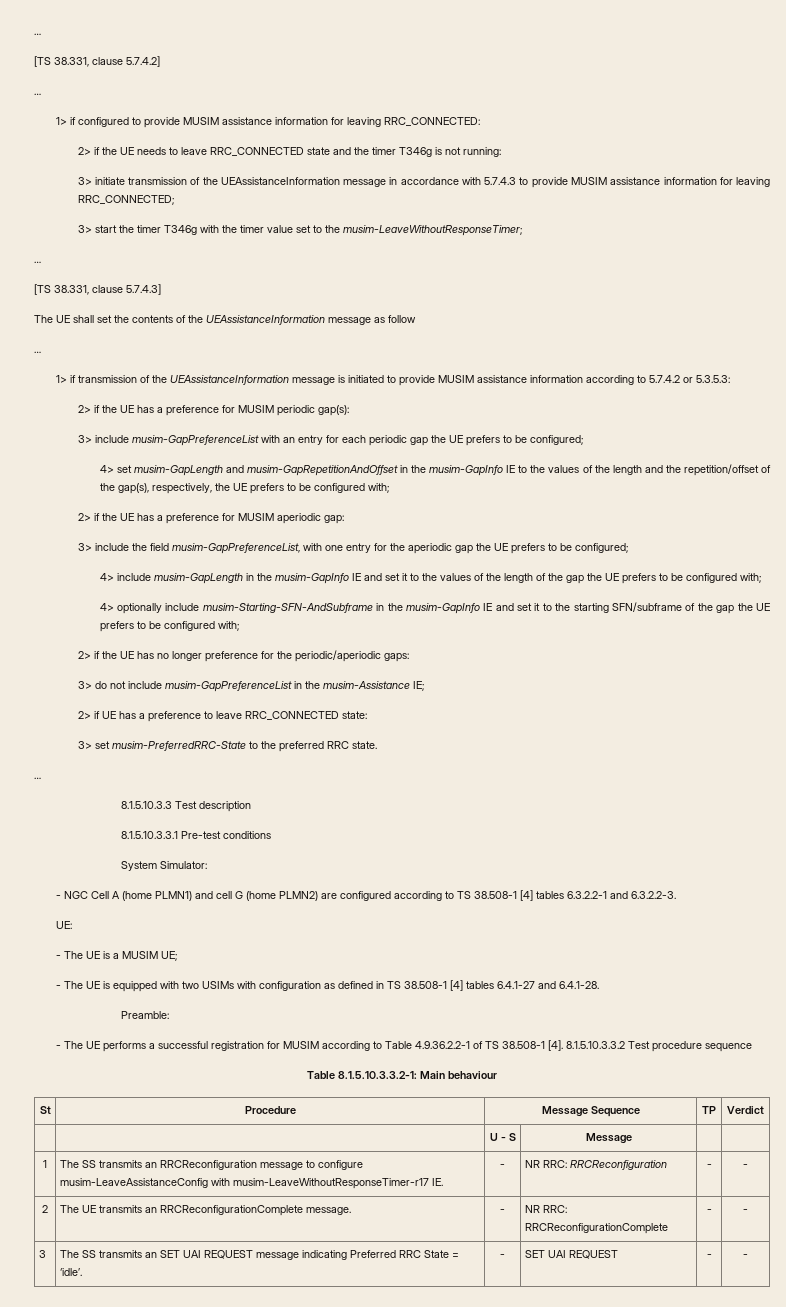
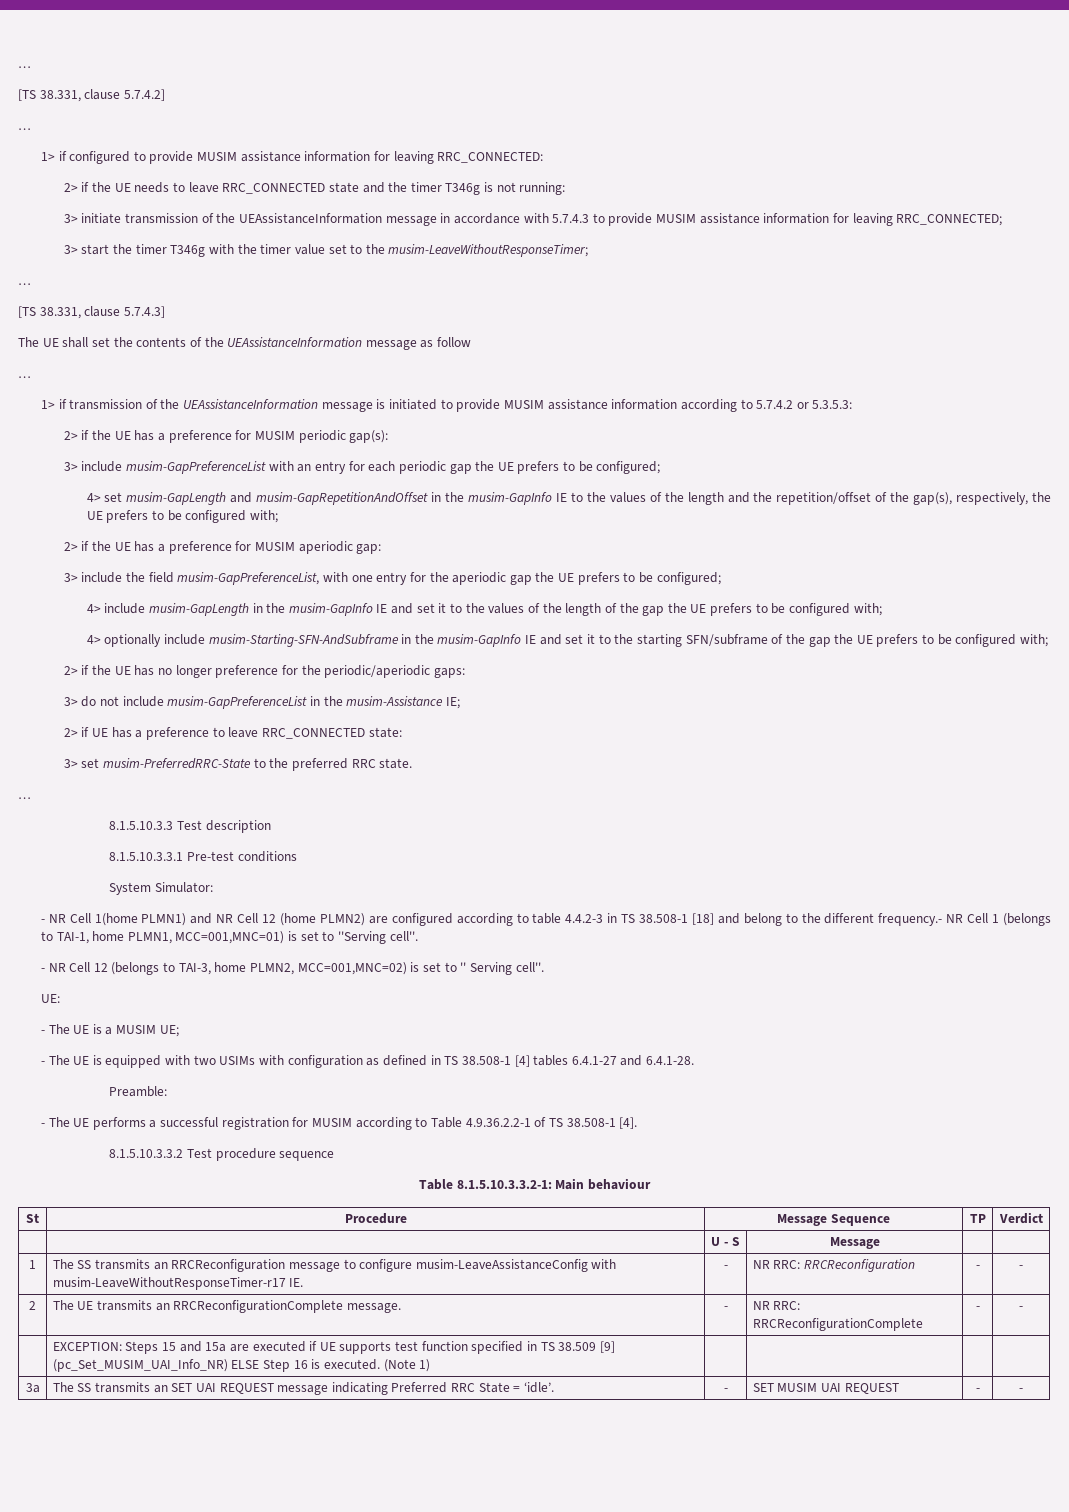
[63,891,243,901] NGC Cell A (home PLMN1) and cell G -> [48,913,277,926] NR Cell 1(home PLMN1) and NR Cell 12
[456,890,676,901] TS 38.508-1 [4] tables 6.3.2.2-1 and 6.3.2.2-3. -> [532,913,1052,926] [40,931,418,944] [40,962,544,975] table 4.4.2-3 in TS 38.508-1 [18] and belong to the different frequency.- NR Cell 1 (belongs to TAI-1, home PLMN1, MCC=001,MNC=01) is set to ''Serving cell''. // - NR Cell 12 (belongs to TAI-3, home PLMN2, MCC=001,MNC=02) is set to '' Serving cell''.
(563, 1045) none -> (638, 1123) //
[38,1250,46,1258] 3 -> [52,1341,615,1354] [52,1359,431,1372] [25,1383,40,1393] | EXCEPTION: Steps 15 and 15a are executed if UE supports test function specified in TS 38.509 [9] (pc_Set_MUSIM_UAI_Info_NR) ELSE Step 16 is executed. (Note 1) | | | | // 3a
(545, 1254) none -> [777,1383,818,1392] MUSIM

